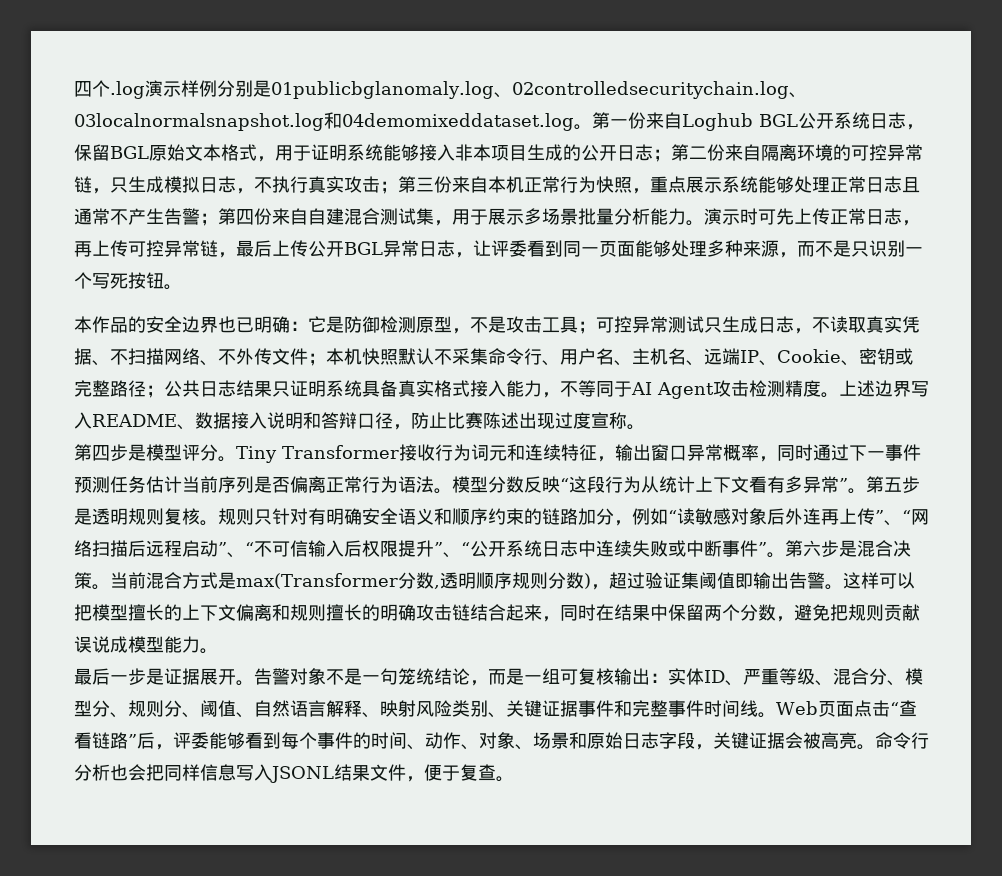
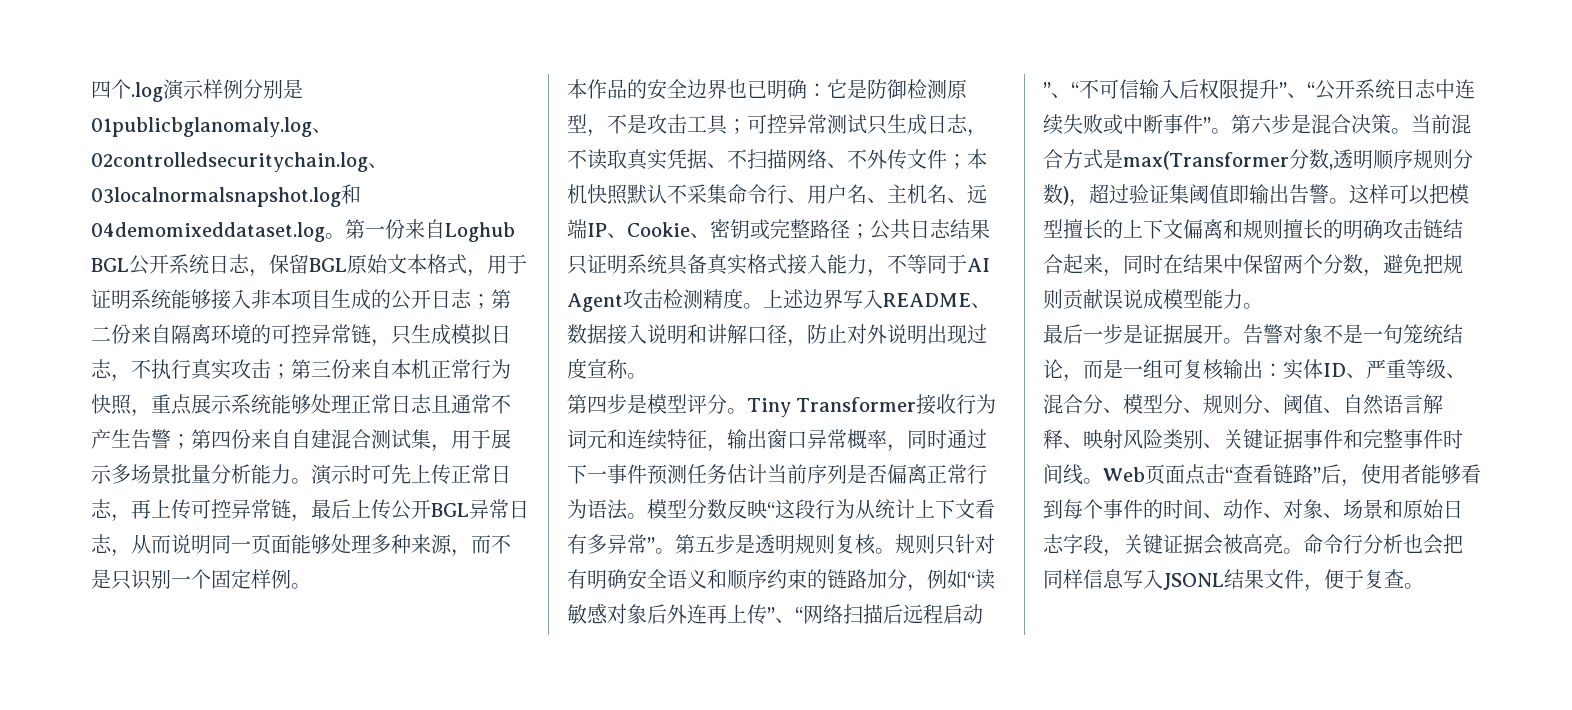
[473,240,563,257] 让评委看到 -> [131,534,211,554] 从而说明
[92,272,164,289] 写死按钮 -> [211,569,291,589] 固定样例
[321,412,357,429] 答辩 -> [707,324,747,344] 讲解
[447,412,519,429] 比赛陈述 -> [847,324,927,344] 对外说明
[173,732,209,749] 评委 -> [1360,464,1421,484] 使用者

